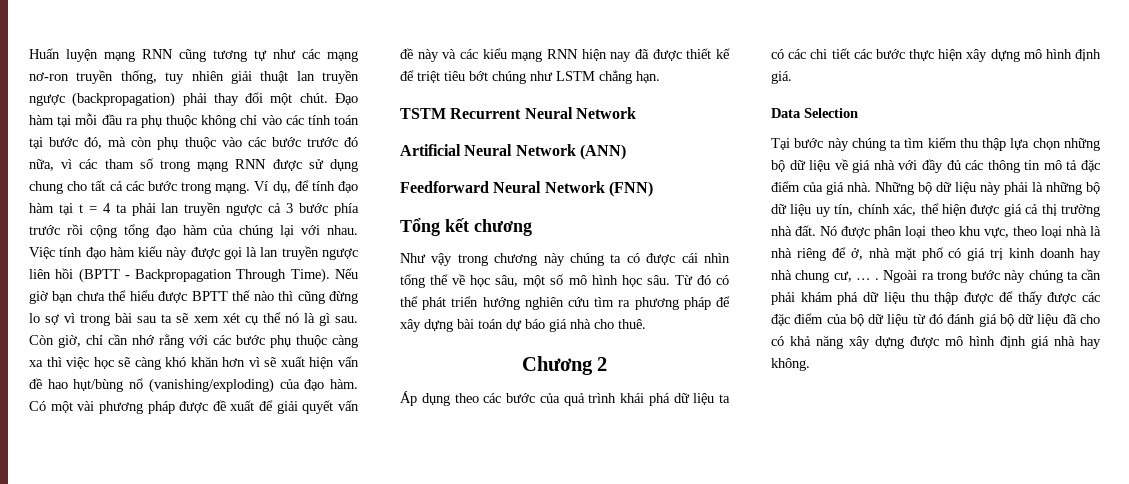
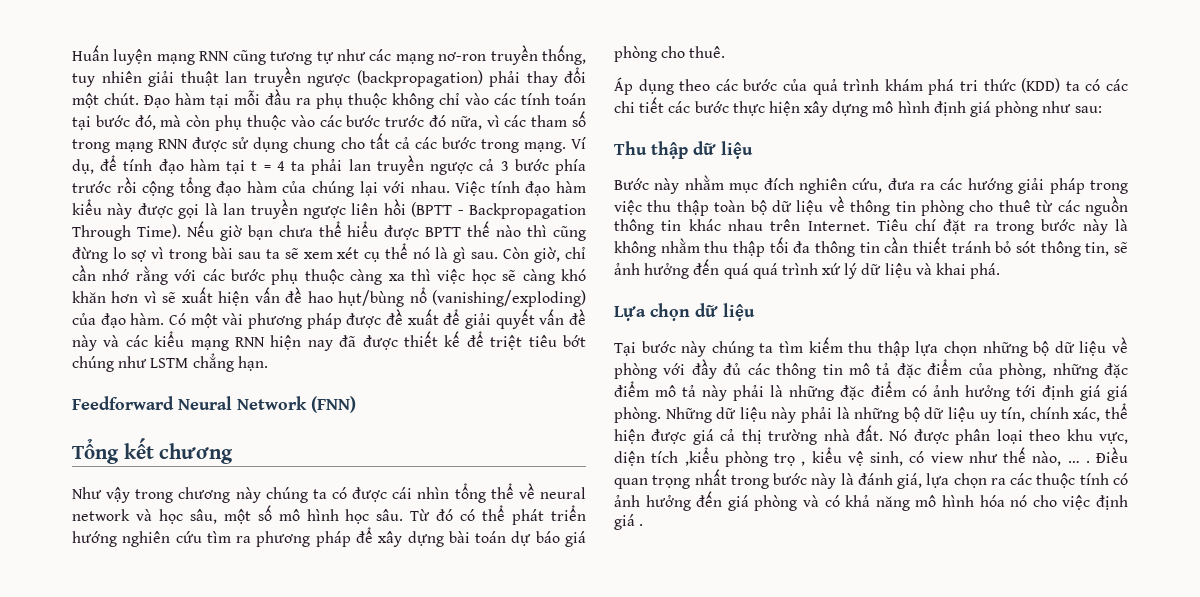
[400,107,636,119] [400,144,626,160] // TSTM Recurrent Neural Network // Artificial Neural Network (ANN) -> (268, 363) none
(466, 279) none -> [540,487,587,499] [72,509,152,521] neural network và
[570,319,591,329] nhà -> [614,46,657,62] phòng
[521,356,608,375] // Chương 2 -> (726, 52) none
[620,393,715,406] khái phá dữ liệu -> [884,78,1061,95] khám phá tri thức (KDD)
[771,71,792,84] [771,108,858,118] giá. // Data Selection -> [970,101,1102,117] [614,141,753,159] [614,175,1128,194] [614,196,1128,216] [614,219,1128,235] [614,237,1128,257] [614,259,1001,279] [614,303,755,321] giá phòng như sau: // Thu thập dữ liệu // Bước này nhằm mục đích nghiên cứu, đưa ra các hướng giải pháp trong việc thu thập toàn bộ dữ liệu về thông tin phòng cho thuê từ các nguồn thông tin khác nhau trên Internet. Tiêu chí đặt ra trong bước này là không nhằm thu thập tối đa thông tin cần thiết tránh bỏ sót thông tin, sẽ ảnh hưởng đến quá quá trình xứ lý dữ liệu và khai phá. // Lựa chọn dữ liệu
[852,160,895,173] giá nhà -> [614,363,657,379] phòng
[826,182,932,195] giá nhà. Những bộ -> [999,363,1128,379] [614,381,1128,401] [614,407,712,423] phòng, những đặc điểm mô tả này phải là những đặc điểm có ảnh hưởng tới định giá giá phòng. Những
[1012,226,1101,238] [771,247,1101,261] [771,269,1101,283] [771,291,1100,305] [771,313,1100,327] [771,335,1101,349] [771,358,810,371] theo loại nhà là nhà riêng để ở, nhà mặt phố có giá trị kinh doanh hay nhà chung cư, … . Ngoài ra trong bước này chúng ta cần phải khám phá dữ liệu thu thập được để thấy được các đặc điểm của bộ dữ liệu từ đó đánh giá bộ dữ liệu đã cho có khả năng xây dựng được mô hình định giá nhà hay không. -> [614,447,1128,467] [614,469,1128,489] [614,491,1128,511] [614,514,644,530] diện tích ,kiểu phòng trọ , kiểu vệ sinh, có view như thế nào, … . Điều quan trọng nhất trong bước này là đánh giá, lựa chọn ra các thuộc tính có ảnh hưởng đến giá phòng và có khả năng mô hình hóa nó cho việc định giá .

